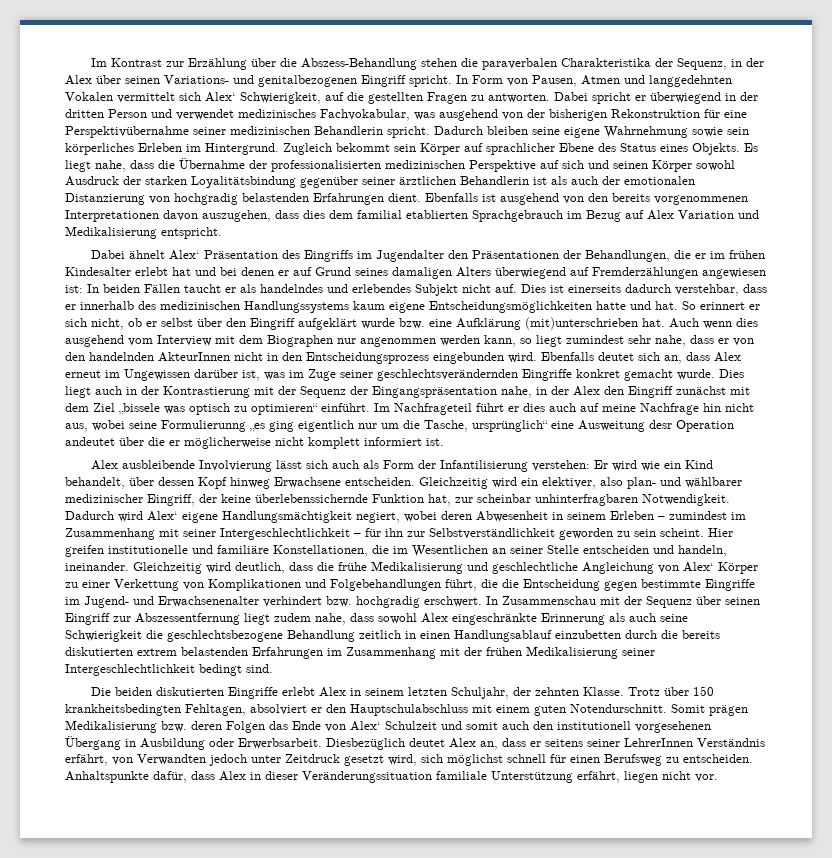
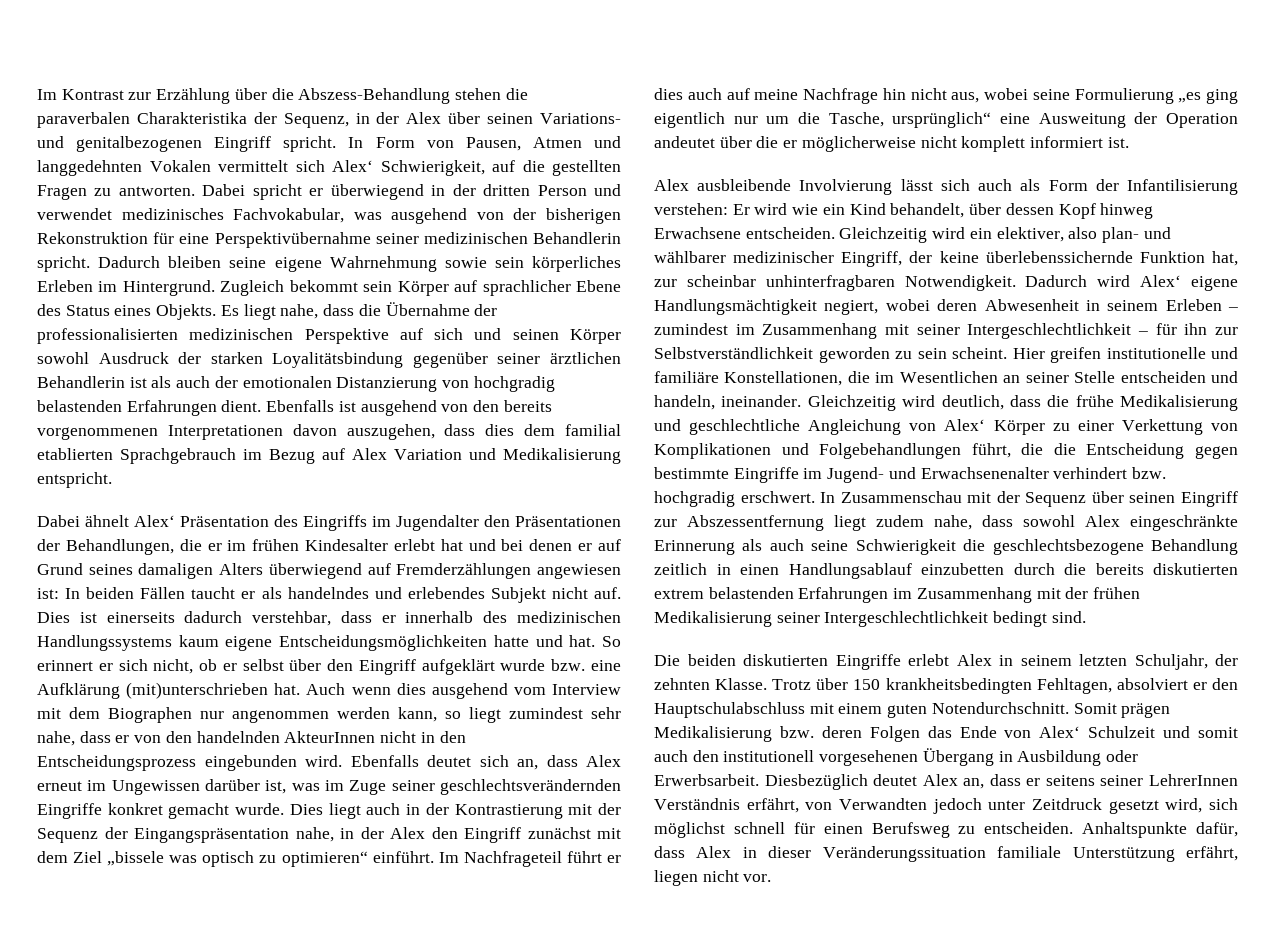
[161,420,246,432] Formulierunng -> [1074,88,1174,104] Formulierung
[649,420,672,429] desr -> [1134,112,1158,124] der
[570,704,667,713] Notendurschnitt. -> [931,702,1069,714] Notendurchschnitt.

